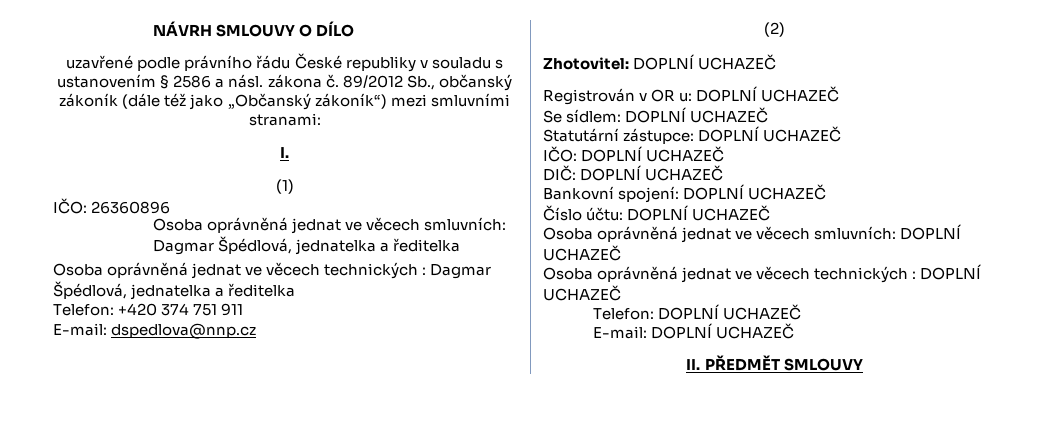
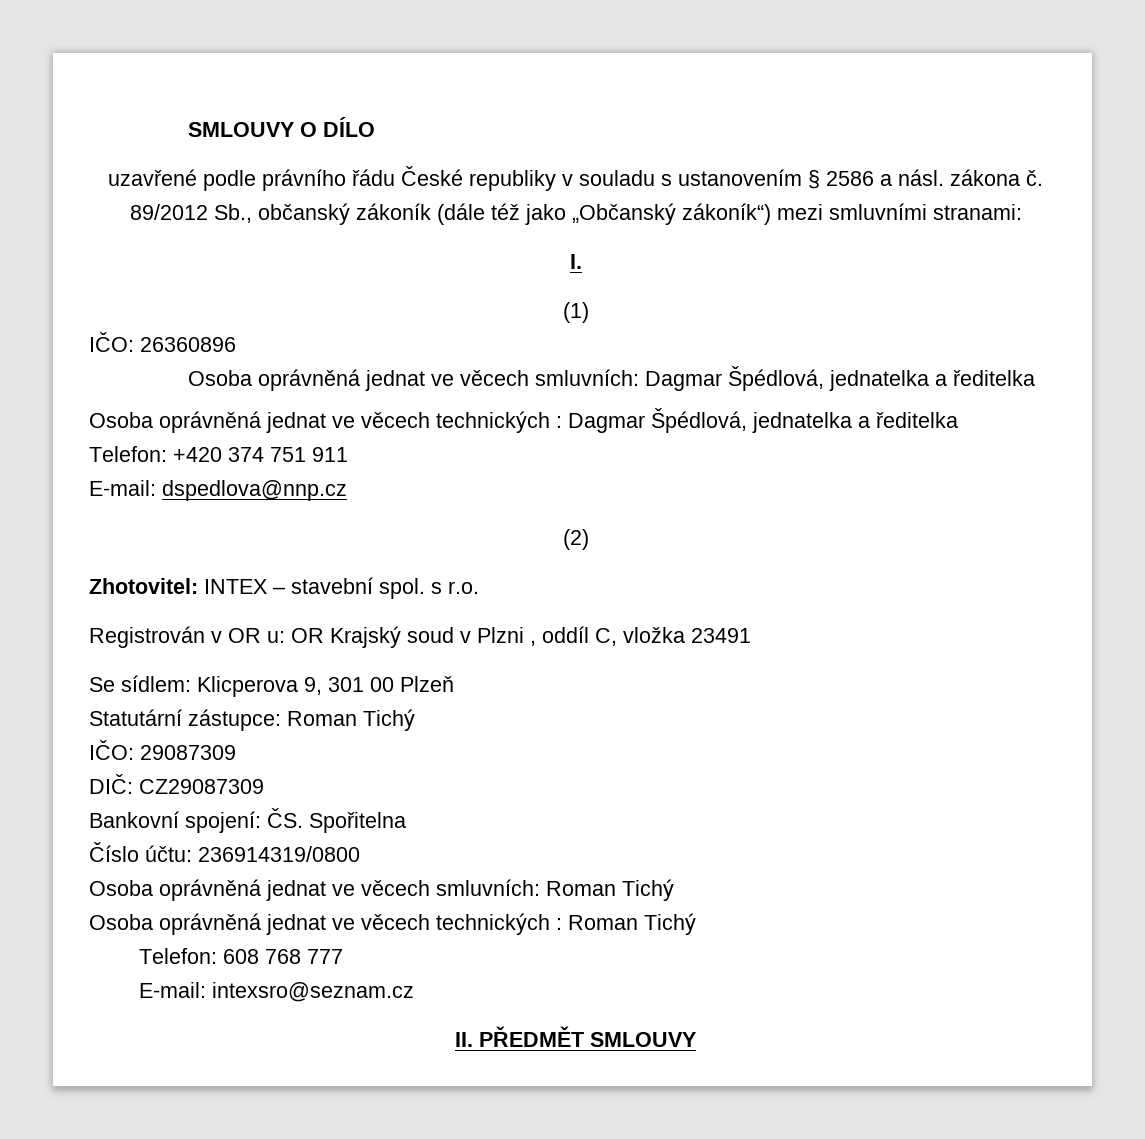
[152,21,212,36] NÁVRH -> (188, 129) none
[633,54,777,70] [543,86,840,105] [543,107,769,123] DOPLNÍ UCHAZEČ // Registrován v OR u: DOPLNÍ UCHAZEČ // Se sídlem: DOPLNÍ UCHAZEČ -> [204,577,479,599] [89,626,751,648] [89,675,454,697] INTEX – stavební spol. s r.o. // Registrován v OR u: OR Krajský soud v Plzni , oddíl C, vložka 23491 // Se sídlem: Klicperova 9, 301 00 Plzeň
[698,126,842,142] [543,146,725,162] DOPLNÍ UCHAZEČ // IČO: DOPLNÍ UCHAZEČ -> [287,709,415,731] [89,740,236,760] Roman Tichý // IČO: 29087309
[580,165,724,181] DOPLNÍ UCHAZEČ -> [139,779,264,794] CZ29087309
[683,184,827,200] DOPLNÍ UCHAZEČ -> [267,808,406,833] ČS. Spořitelna
[627,205,771,221] [543,224,963,243] [543,245,621,261] [543,264,983,283] [543,285,621,301] [592,304,801,320] [592,323,794,339] DOPLNÍ UCHAZEČ // Osoba oprávněná jednat ve věcech smluvních: DOPLNÍ UCHAZEČ // Osoba oprávněná jednat ve věcech technických : DOPLNÍ UCHAZEČ // Telefon: DOPLNÍ UCHAZEČ // E-mail: DOPLNÍ UCHAZEČ -> [198,846,360,862] [89,879,674,901] [89,913,696,935] [138,948,343,964] [138,982,414,1002] 236914319/0800 // Osoba oprávněná jednat ve věcech smluvních: Roman Tichý // Osoba oprávněná jednat ve věcech technických : Roman Tichý // Telefon: 608 768 777 // E-mail: intexsro@seznam.cz

